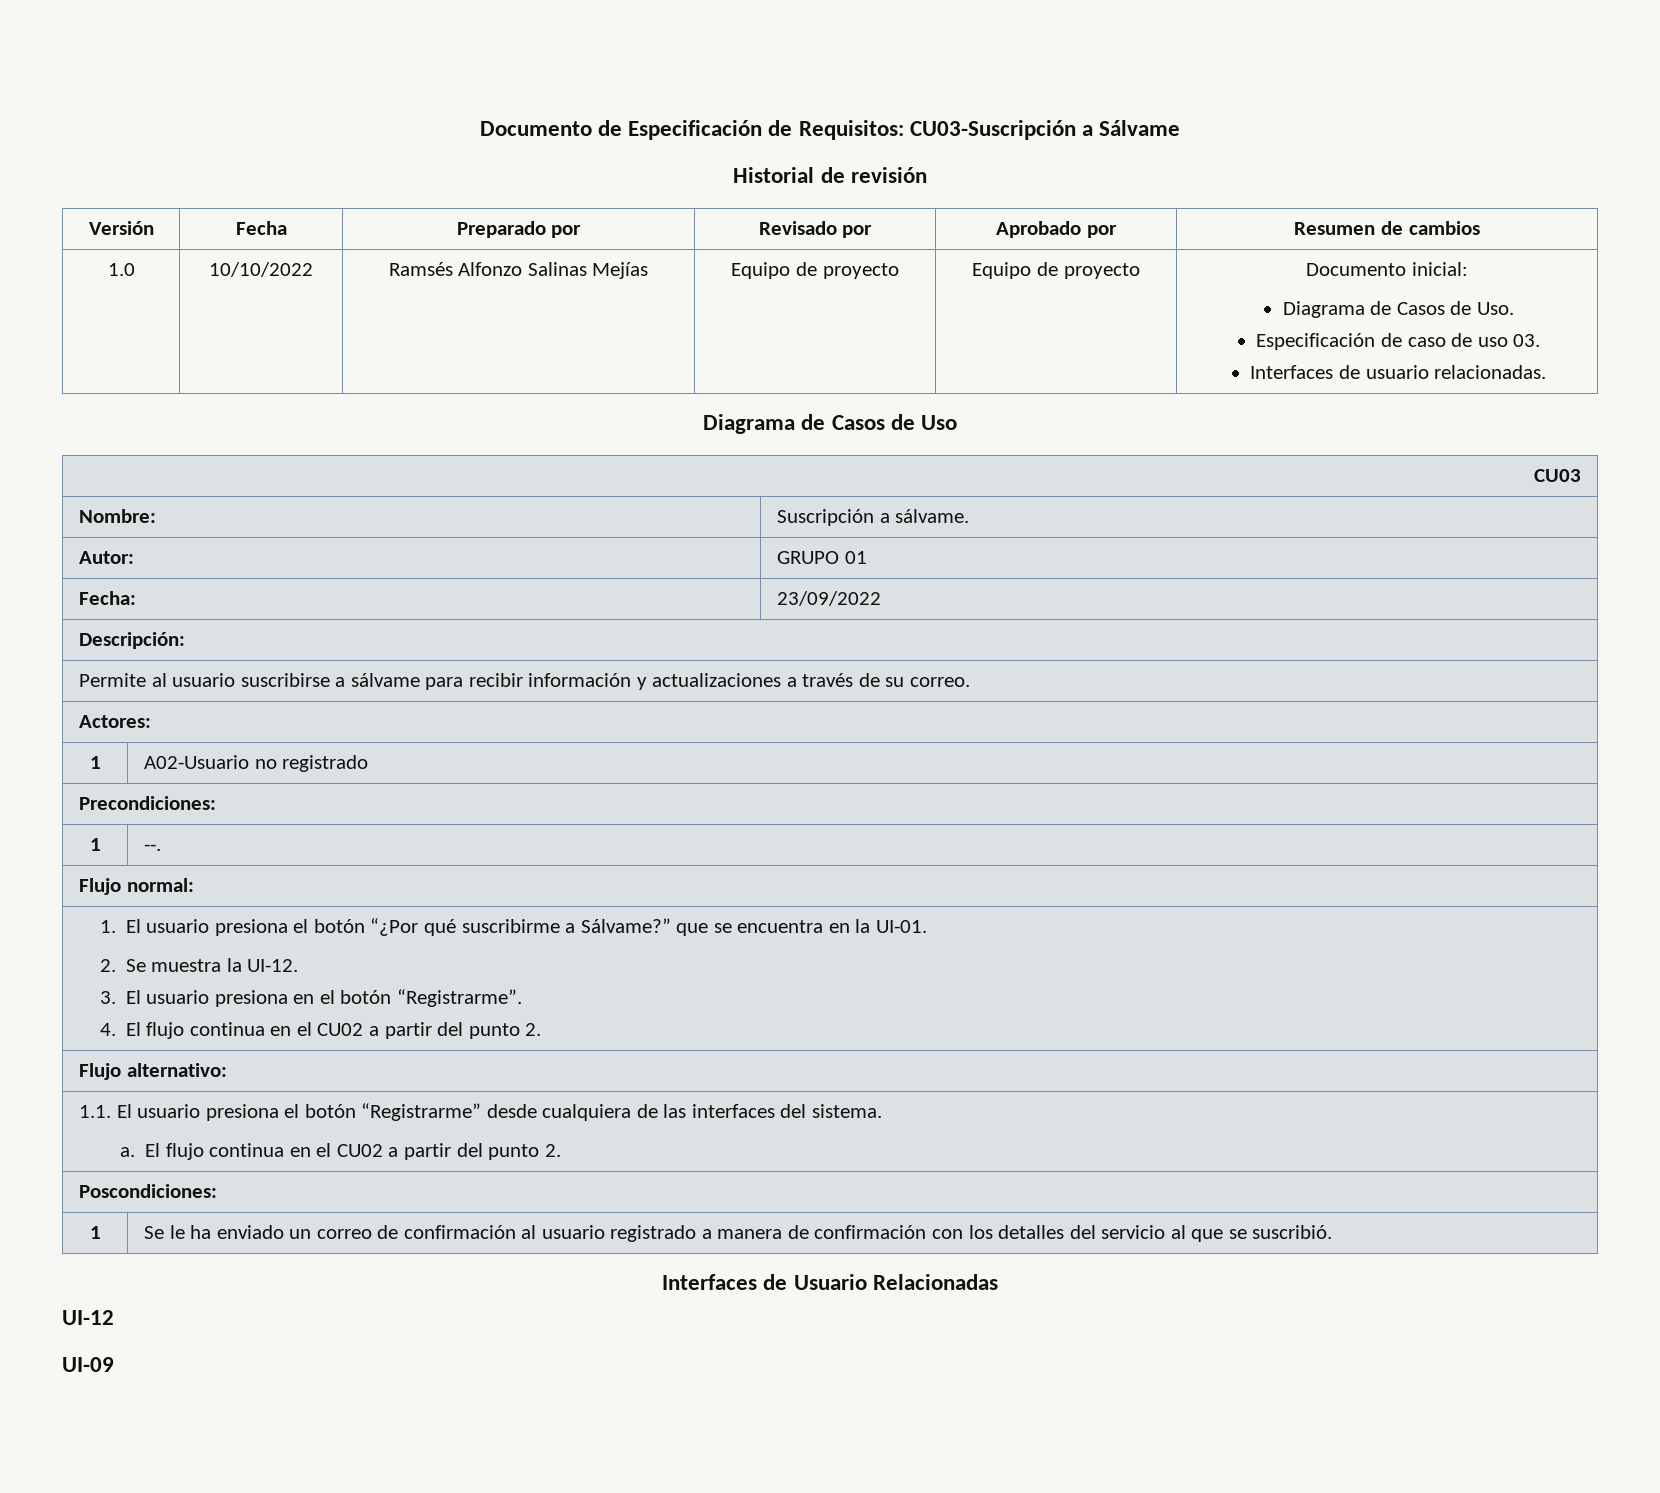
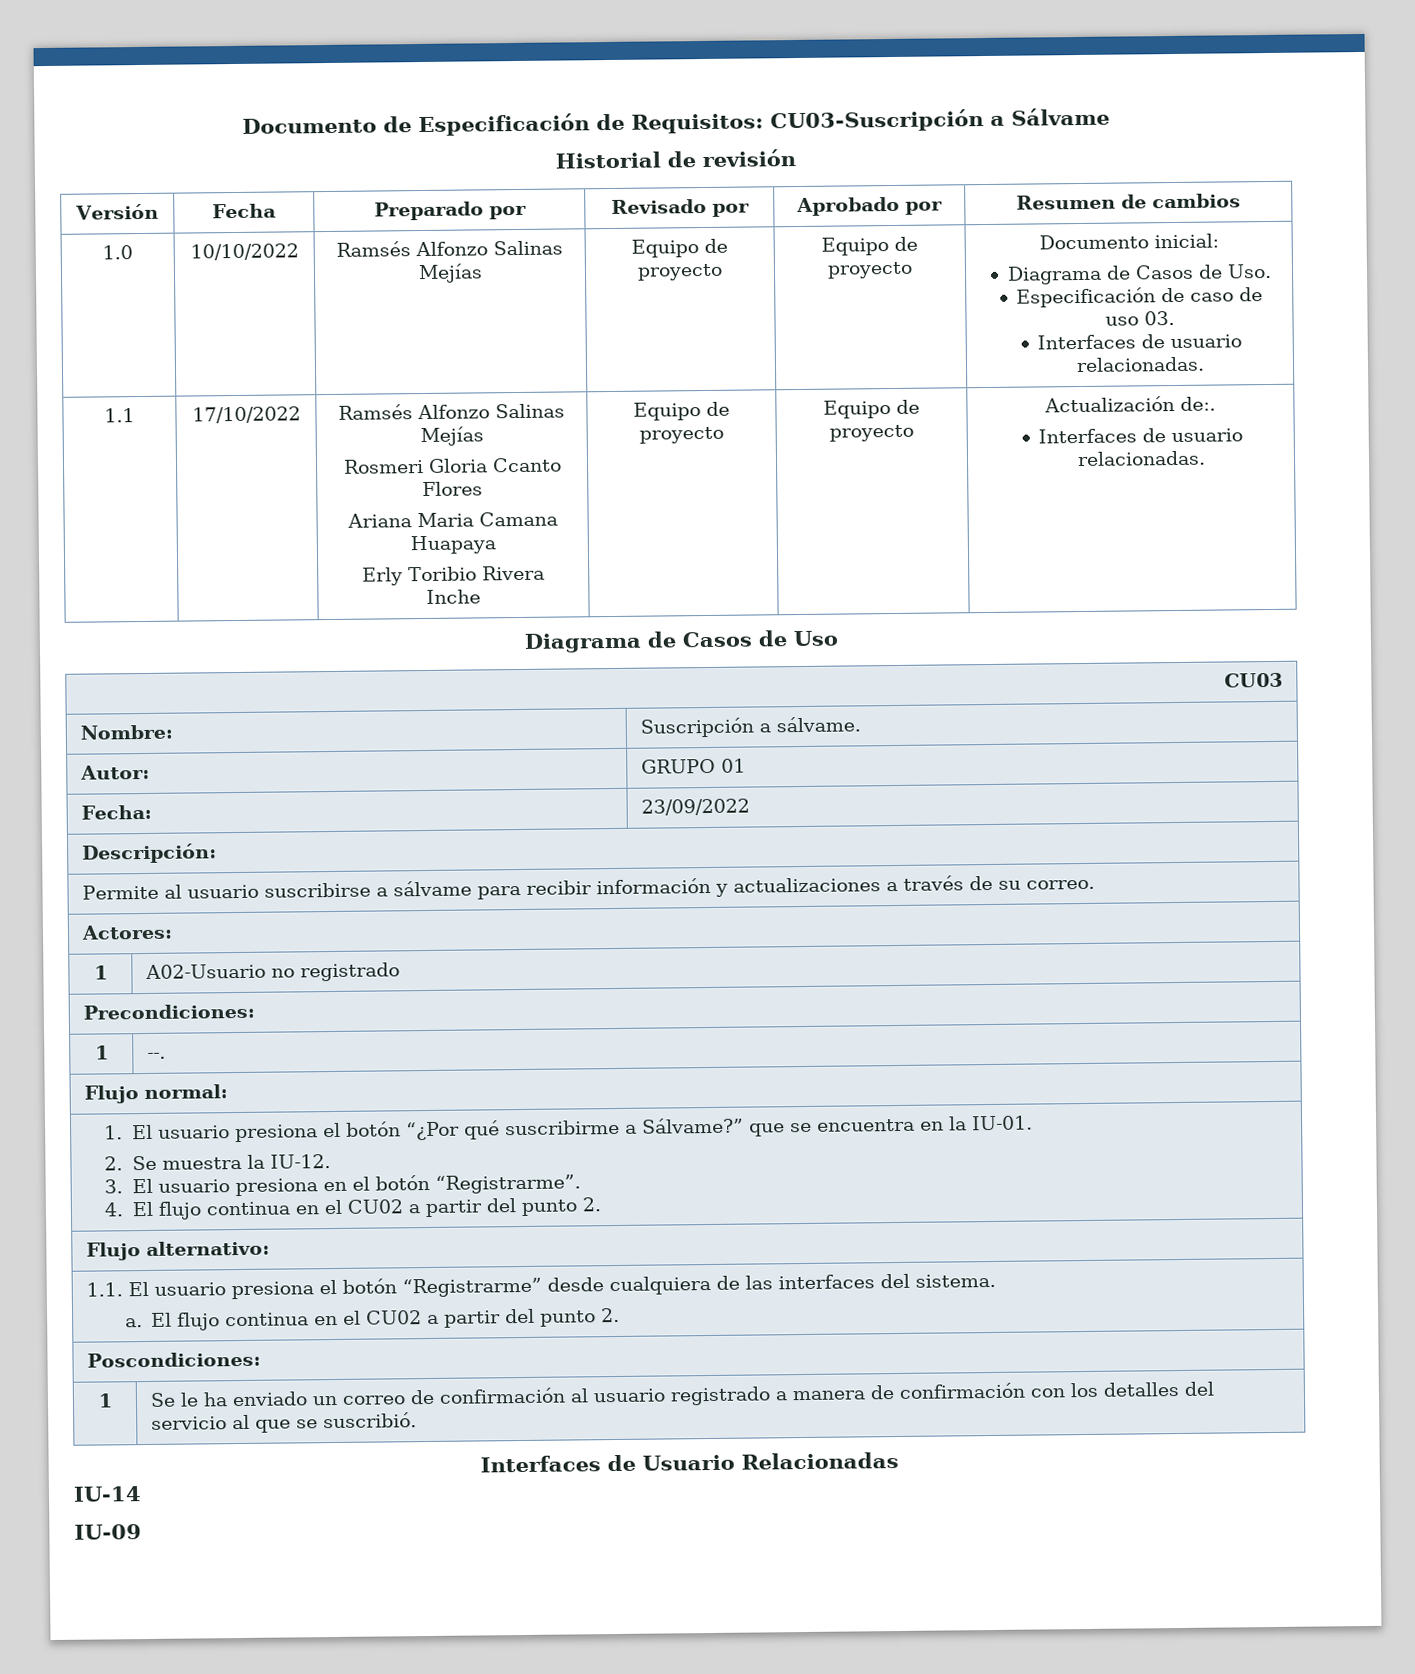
(1547, 372) none -> [104,408,135,423] [191,406,301,424] [338,403,565,420] [419,426,484,447] [342,457,562,474] [422,481,483,497] [346,511,558,528] [409,535,496,555] [362,565,545,586] [426,589,481,604] [633,401,730,421] [639,426,724,444] [823,399,920,419] [829,424,914,442] [1044,396,1216,413] [1038,428,1244,444] [1076,450,1206,467] // 1.1 | 17/10/2022 | Ramsés Alfonzo Salinas Mejías // Rosmeri Gloria Ccanto Flores // Ariana Maria Camana Huapaya // Erly Toribio Rivera Inche | Equipo de proyecto | Equipo de proyecto | Actualización de:. // Interfaces de usuario relacionadas.
[875,920,927,933] UI-01. -> [971,1115,1034,1131] IU-01.
[247,959,299,972] UI-12. -> [269,1154,331,1169] IU-12.
[62,1310,114,1325] [62,1357,114,1372] UI-12 // UI-09 -> [73,1486,142,1502] [74,1524,142,1540] IU-14 // IU-09

